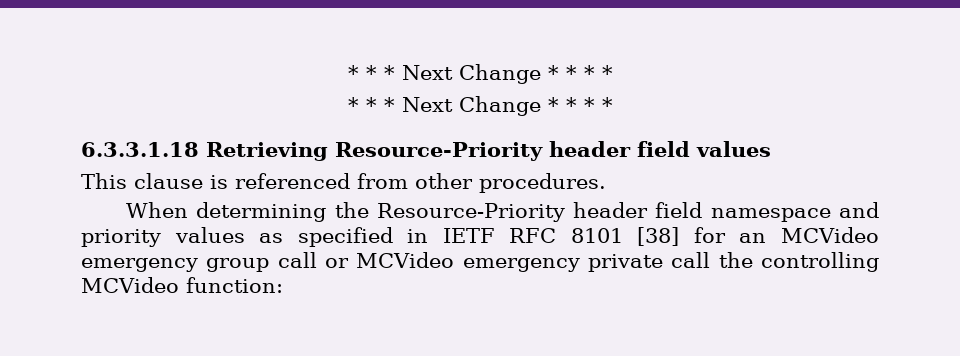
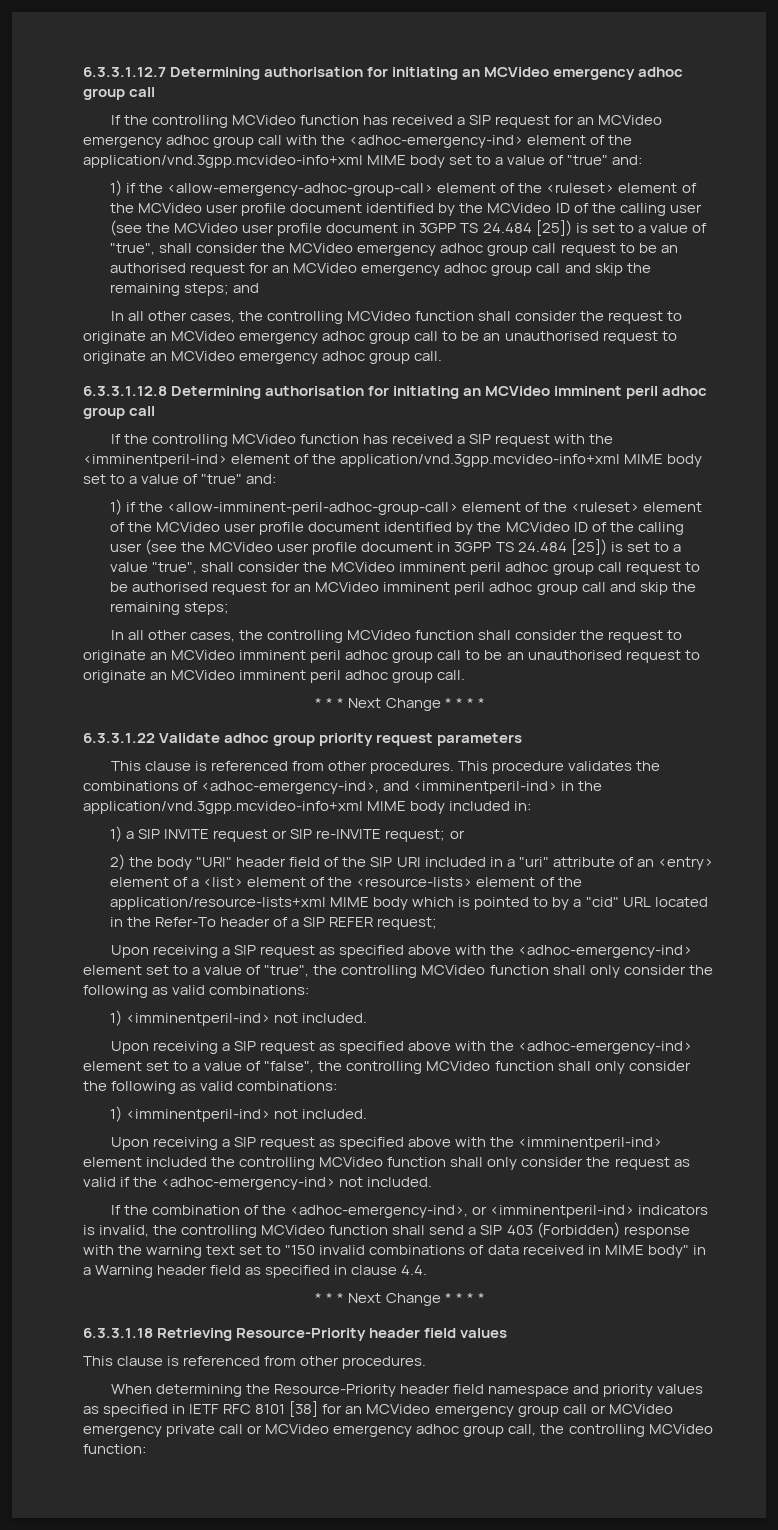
[347,64,613,84] * * * Next Change * * * * -> [83,67,684,80] [83,87,156,100] [110,115,663,128] [83,135,633,148] [83,155,643,168] [110,180,697,196] [110,203,702,216] [110,220,707,236] [110,243,678,256] [110,263,651,276] [110,283,260,296] [110,311,683,324] [83,331,677,344] [83,351,443,364] [83,386,708,399] [83,406,156,419] [110,434,614,447] [83,454,703,467] [83,474,277,484] [110,499,703,515] [110,522,684,535] [110,539,681,555] [110,562,700,575] [110,582,696,595] [110,602,230,615] [110,630,683,643] [83,650,700,663] [83,670,466,683] [315,698,485,711] [83,733,523,746] [110,761,660,774] [83,781,603,794] [83,801,532,814] [110,826,465,842] [110,854,713,870] [110,877,582,887] [110,897,708,910] [110,917,438,930] [110,945,692,958] [83,965,713,978] [83,985,310,998] [110,1010,368,1026] [110,1041,692,1054] [83,1061,691,1074] [83,1081,338,1094] [110,1106,368,1122] [110,1137,662,1150] [83,1157,690,1170] [83,1177,433,1190] [110,1205,708,1218] [83,1222,690,1238] [83,1245,706,1258] [83,1265,428,1278] 6.3.3.1.12.7 Determining authorisation for initiating an MCVideo emergency adhoc group call // If the controlling MCVideo function has received a SIP request for an MCVideo emergency adhoc group call with the <adhoc-emergency-ind> element of the application/vnd.3gpp.mcvideo-info+xml MIME body set to a value of "true" and: // 1) if the <allow-emergency-adhoc-group-call> element of the <ruleset> element of the MCVideo user profile document identified by the MCVideo ID of the calling user (see the MCVideo user profile document in 3GPP TS 24.484 [25]) is set to a value of "true", shall consider the MCVideo emergency adhoc group call request to be an authorised request for an MCVideo emergency adhoc group call and skip the remaining steps; and // In all other cases, the controlling MCVideo function shall consider the request to originate an MCVideo emergency adhoc group call to be an unauthorised request to originate an MCVideo emergency adhoc group call. // 6.3.3.1.12.8 Determining authorisation for initiating an MCVideo imminent peril adhoc group call // If the controlling MCVideo function has received a SIP request with the <imminentperil-ind> element of the application/vnd.3gpp.mcvideo-info+xml MIME body set to a value of "true" and: // 1) if the <allow-imminent-peril-adhoc-group-call> element of the <ruleset> element of the MCVideo user profile document identified by the MCVideo ID of the calling user (see the MCVideo user profile document in 3GPP TS 24.484 [25]) is set to a value "true", shall consider the MCVideo imminent peril adhoc group call request to be authorised request for an MCVideo imminent peril adhoc group call and skip the remaining steps; // In all other cases, the controlling MCVideo function shall consider the request to originate an MCVideo imminent peril adhoc group call to be an unauthorised request to originate an MCVideo imminent peril adhoc group call. // * * * Next Change * * * * // 6.3.3.1.22 Validate adhoc group priority request parameters // This clause is referenced from other procedures. This procedure validates the combinations of <adhoc-emergency-ind>, and <imminentperil-ind> in the application/vnd.3gpp.mcvideo-info+xml MIME body included in: // 1) a SIP INVITE request or SIP re-INVITE request; or // 2) the body "URI" header field of the SIP URI included in a "uri" attribute of an <entry> element of a <list> element of the <resource-lists> element of the application/resource-lists+xml MIME body which is pointed to by a "cid" URL located in the Refer-To header of a SIP REFER request; // Upon receiving a SIP request as specified above with the <adhoc-emergency-ind> element set to a value of "true", the controlling MCVideo function shall only consider the following as valid combinations: // 1) <imminentperil-ind> not included. // Upon receiving a SIP request as specified above with the <adhoc-emergency-ind> element set to a value of "false", the controlling MCVideo function shall only consider the following as valid combinations: // 1) <imminentperil-ind> not included. // Upon receiving a SIP request as specified above with the <imminentperil-ind> element included the controlling MCVideo function shall only consider the request as valid if the <adhoc-emergency-ind> not included. // If the combination of the <adhoc-emergency-ind>, or <imminentperil-ind> indicators is invalid, the controlling MCVideo function shall send a SIP 403 (Forbidden) response with the warning text set to "150 invalid combinations of data received in MIME body" in a Warning header field as specified in clause 4.4.
(711, 260) none -> [247,1424,537,1437] or MCVideo emergency adhoc group call,

